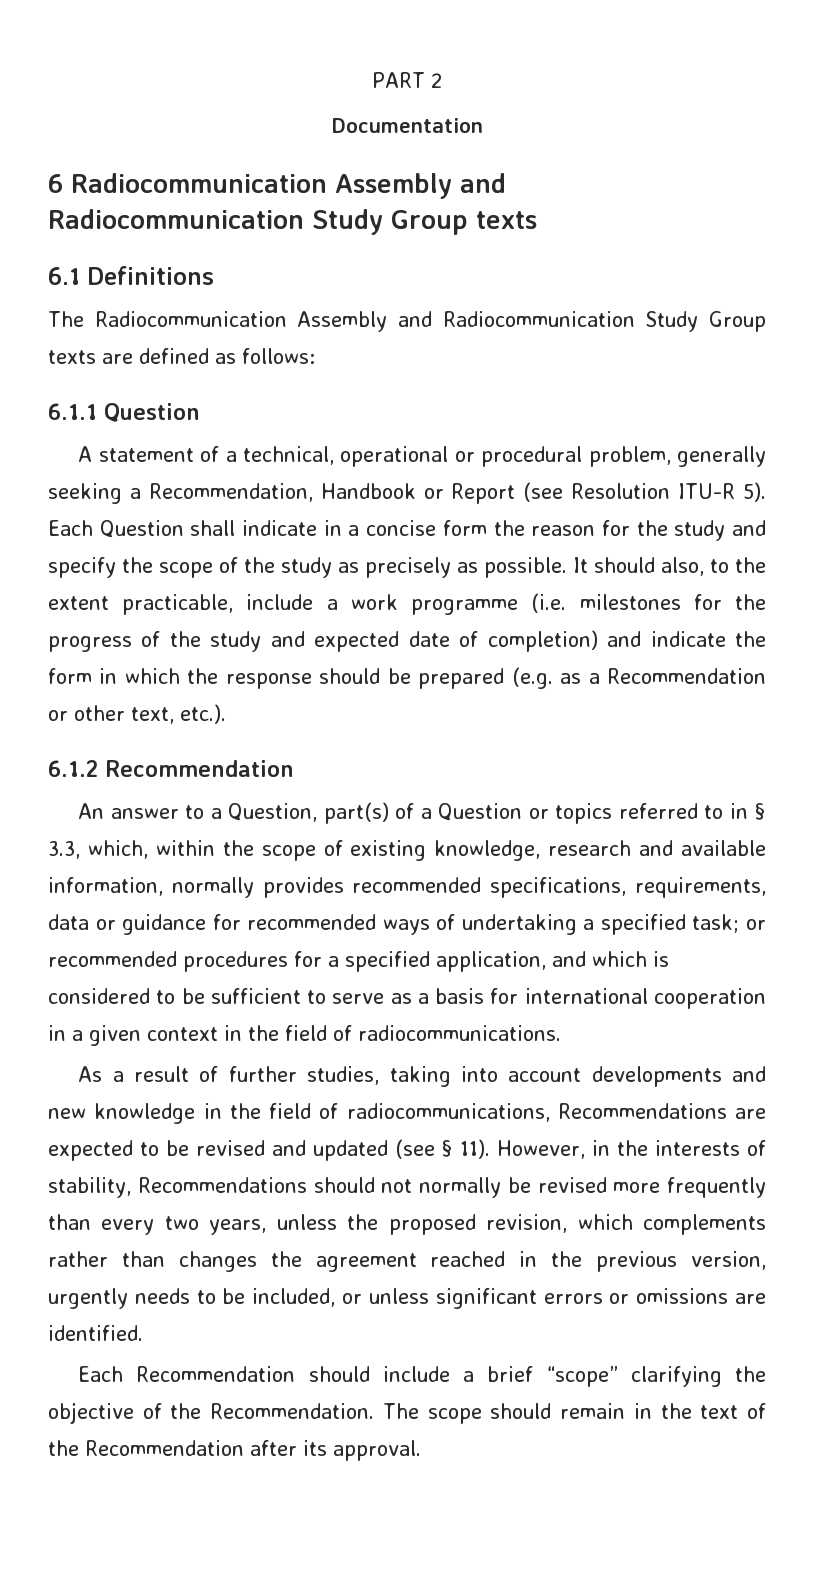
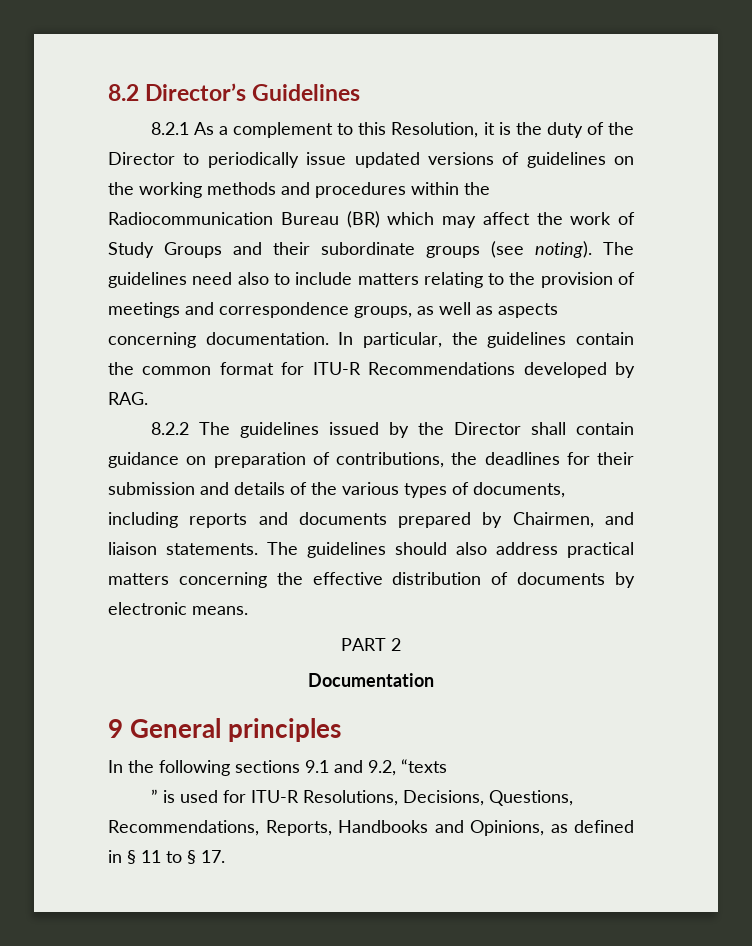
[372,72,442,88] [331,118,483,133] [48,173,506,199] [48,209,537,235] [48,266,214,285] [48,311,766,332] [48,348,315,364] [48,403,200,422] [78,446,766,467] [48,482,767,504] [48,520,766,541] [48,557,766,578] [48,593,766,615] [48,630,767,652] [48,667,767,689] [48,704,226,724] [48,760,294,777] [78,802,767,824] [48,840,766,861] [48,877,766,898] [48,914,766,935] [48,951,669,972] [48,988,766,1009] [48,1025,561,1046] [78,1066,767,1087] [48,1103,766,1124] [48,1139,766,1161] [48,1177,766,1198] [48,1214,767,1235] [48,1251,767,1272] [48,1288,767,1309] [48,1325,143,1341] [78,1366,766,1387] [48,1402,767,1424] [48,1440,421,1461] PART 2 // Documentation // 6 Radiocommunication Assembly and Radiocommunication Study Group texts // 6.1 Definitions // The Radiocommunication Assembly and Radiocommunication Study Group texts are defined as follows: // 6.1.1 Question // A statement of a technical, operational or procedural problem, generally seeking a Recommendation, Handbook or Report (see Resolution ITU-R 5). Each Question shall indicate in a concise form the reason for the study and specify the scope of the study as precisely as possible. It should also, to the extent practicable, include a work programme (i.e. milestones for the progress of the study and expected date of completion) and indicate the form in which the response should be prepared (e.g. as a Recommendation or other text, etc.). // 6.1.2 Recommendation // An answer to a Question, part(s) of a Question or topics referred to in § 3.3, which, within the scope of existing knowledge, research and available information, normally provides recommended specifications, requirements, data or guidance for recommended ways of undertaking a specified task; or recommended procedures for a specified application, and which is considered to be sufficient to serve as a basis for international cooperation in a given context in the field of radiocommunications. // As a result of further studies, taking into account developments and new knowledge in the field of radiocommunications, Recommendations are expected to be revised and updated (see § 11). However, in the interests of stability, Recommendations should not normally be revised more frequently than every two years, unless the proposed revision, which complements rather than changes the agreement reached in the previous version, urgently needs to be included, or unless significant errors or omissions are identified. // Each Recommendation should include a brief “scope” clarifying the objective of the Recommendation. The scope should remain in the text of the Recommendation after its approval. -> [108,83,361,101] [150,122,634,138] [108,152,634,168] [108,182,490,198] [108,211,635,228] [108,241,634,258] [108,272,635,288] [108,302,558,318] [108,332,634,348] [108,362,635,378] [108,392,148,405] [150,422,635,438] [108,452,634,468] [108,482,565,498] [108,512,634,528] [108,542,634,558] [108,572,635,588] [108,602,248,615] [341,638,401,651] [308,673,434,687] [108,718,341,742] [108,759,447,776] [150,789,573,806] [108,820,634,836] [108,850,225,864] 8.2 Director’s Guidelines // 8.2.1 As a complement to this Resolution, it is the duty of the Director to periodically issue updated versions of guidelines on the working methods and procedures within the Radiocommunication Bureau (BR) which may affect the work of Study Groups and their subordinate groups (see noting). The guidelines need also to include matters relating to the provision of meetings and correspondence groups, as well as aspects concerning documentation. In particular, the guidelines contain the common format for ITU-R Recommendations developed by RAG. // 8.2.2 The guidelines issued by the Director shall contain guidance on preparation of contributions, the deadlines for their submission and details of the various types of documents, including reports and documents prepared by Chairmen, and liaison statements. The guidelines should also address practical matters concerning the effective distribution of documents by electronic means. // PART 2 // Documentation // 9 General principles // In the following sections 9.1 and 9.2, “texts // ” is used for ITU-R Resolutions, Decisions, Questions, Recommendations, Reports, Handbooks and Opinions, as defined in § 11 to § 17.

